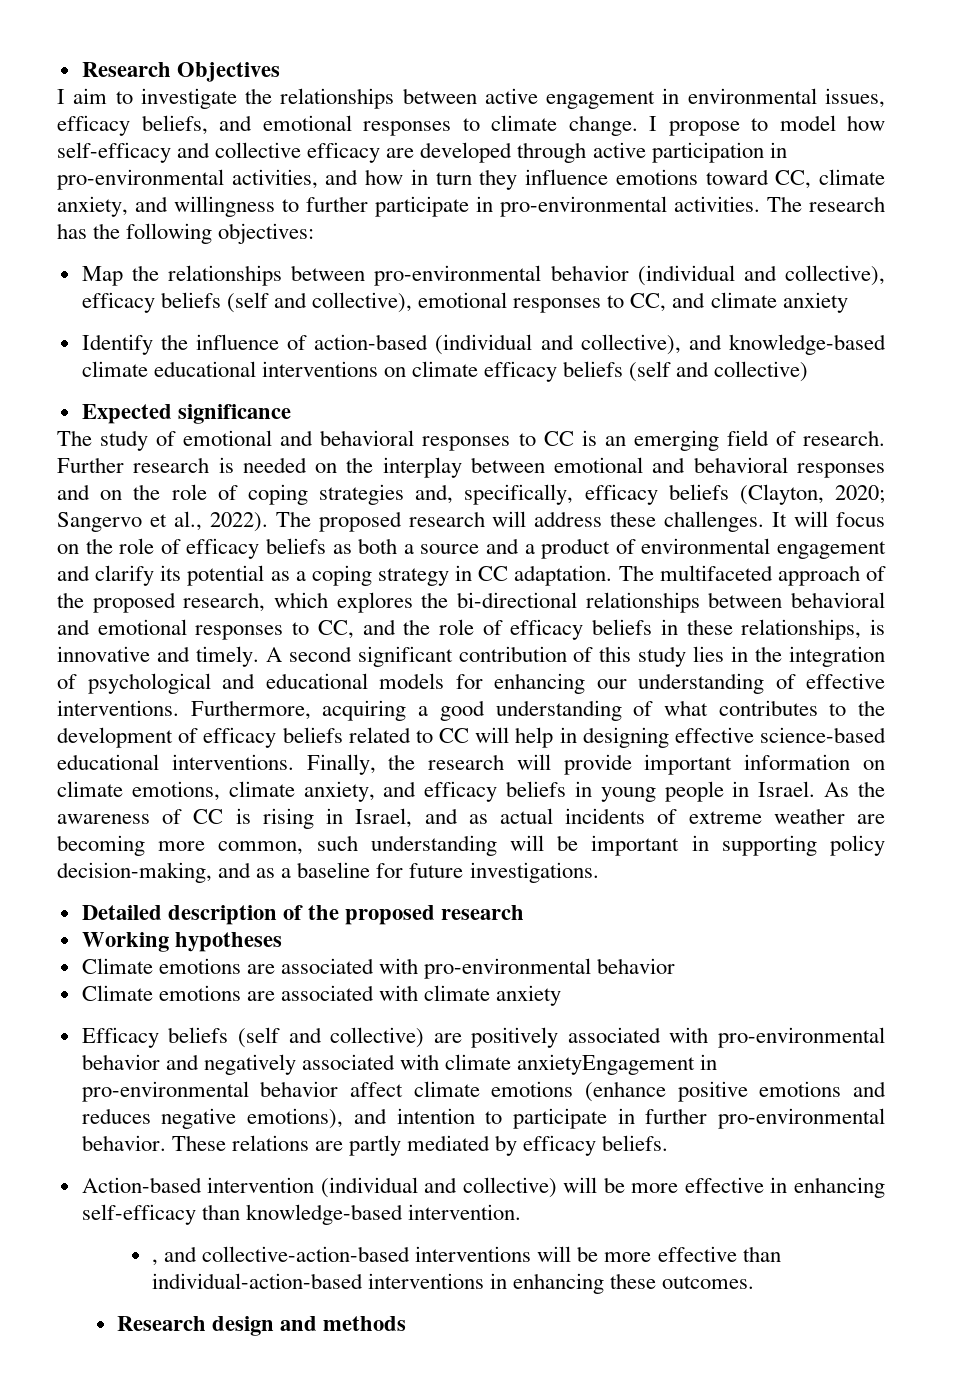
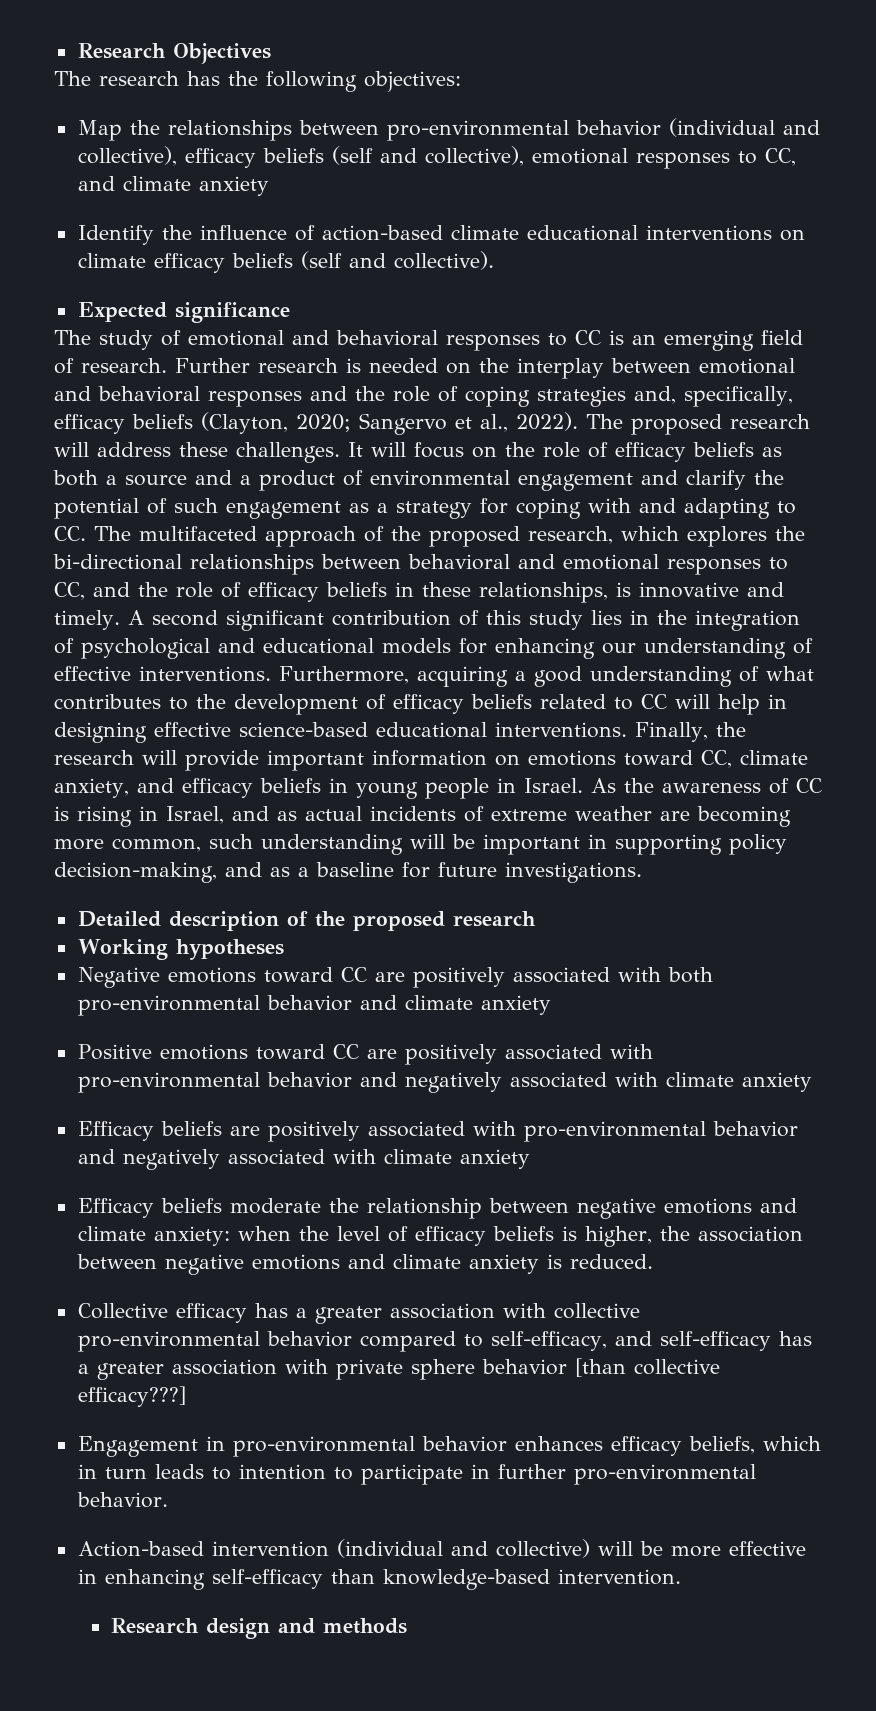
[57,88,885,109] [57,115,885,136] [57,142,787,163] [57,169,886,190] [57,196,760,217] I aim to investigate the relationships between active engagement in environmental issues, efficacy beliefs, and emotional responses to climate change. I propose to model how self-efficacy and collective efficacy are developed through active participation in pro-environmental activities, and how in turn they influence emotions toward CC, climate anxiety, and willingness to further participate in pro-environmental activities. -> (271, 53) none
[435,334,887,355] (individual and collective), and knowledge-based -> (443, 233) none
[714,361,809,382] collective) -> [393,251,494,270] collective).
[100,490,123,500] on -> (347, 393) none
[160,565,613,586] its potential as a coping strategy in CC adaptation. -> [754,470,784,485] [54,498,796,519] [54,526,86,541] the potential of such engagement as a strategy for coping with and adapting to CC.
[57,781,220,801] climate emotions, -> [528,750,732,768] emotions toward CC,
[81,958,676,979] [81,985,562,1006] [81,1027,425,1048] Climate emotions are associated with pro-environmental behavior // Climate emotions are associated with climate anxiety // Efficacy beliefs (self and collective) -> [77,967,713,988] [77,995,551,1016] [77,1044,359,1060] Negative emotions toward CC are positively associated with both pro-environmental behavior and climate anxiety // Positive emotions toward CC
[517,1054,718,1075] [81,1081,886,1102] [81,1108,387,1129] anxietyEngagement in pro-environmental behavior affect climate emotions (enhance positive emotions and reduces negative emotions), and -> [741,1072,812,1092] [77,1121,798,1142] [77,1149,530,1170] [77,1198,797,1219] [77,1226,803,1247] [76,1254,653,1275] [77,1303,640,1324] [77,1331,812,1352] [77,1358,720,1380] [77,1386,186,1407] [77,1436,821,1457] [77,1464,231,1480] anxiety // Efficacy beliefs are positively associated with pro-environmental behavior and negatively associated with climate anxiety // Efficacy beliefs moderate the relationship between negative emotions and climate anxiety: when the level of efficacy beliefs is higher, the association between negative emotions and climate anxiety is reduced. // Collective efficacy has a greater association with collective pro-environmental behavior compared to self-efficacy, and self-efficacy has a greater association with private sphere behavior [than collective efficacy???] // Engagement in pro-environmental behavior enhances efficacy beliefs, which in turn leads to
[171,1135,669,1156] These relations are partly mediated by efficacy beliefs. -> (168, 1500) none
[152,1246,781,1266] [152,1273,755,1294] // , and collective-action-based interventions will be more effective than individual-action-based interventions in enhancing these outcomes. -> (681, 1577) none

